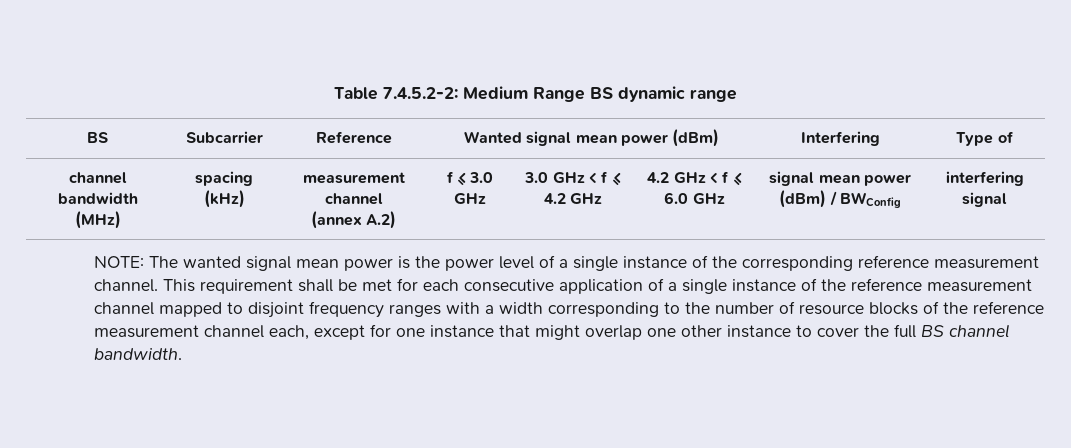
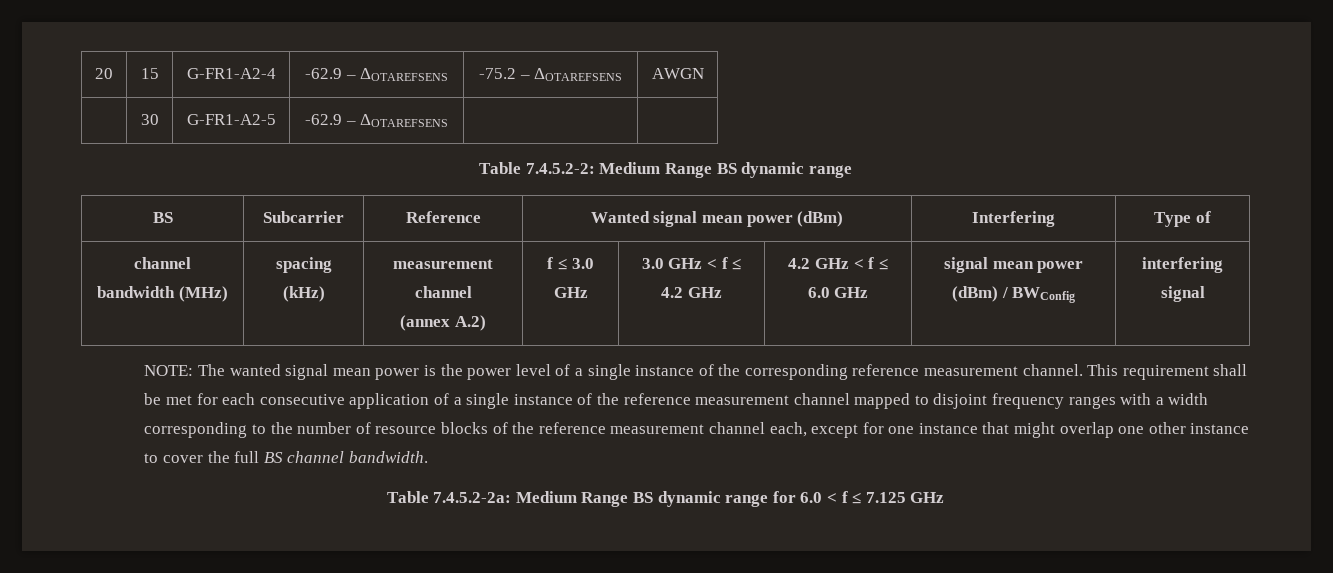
(334, 93) none -> [95,68,113,79] [140,68,159,79] [186,68,276,79] [304,68,449,81] [478,68,623,81] [651,68,704,79] [140,114,159,125] [186,114,276,125] [304,114,449,127] 20 | 15 | G-FR1-A2-4 | -62.9 – ΔOTAREFSENS | -75.2 – ΔOTAREFSENS | AWGN // | 30 | G-FR1-A2-5 | -62.9 – ΔOTAREFSENS | | //
(183, 354) none -> [386,491,945,507] // Table 7.4.5.2-2a: Medium Range BS dynamic range for 6.0 < f ≤ 7.125 GHz

